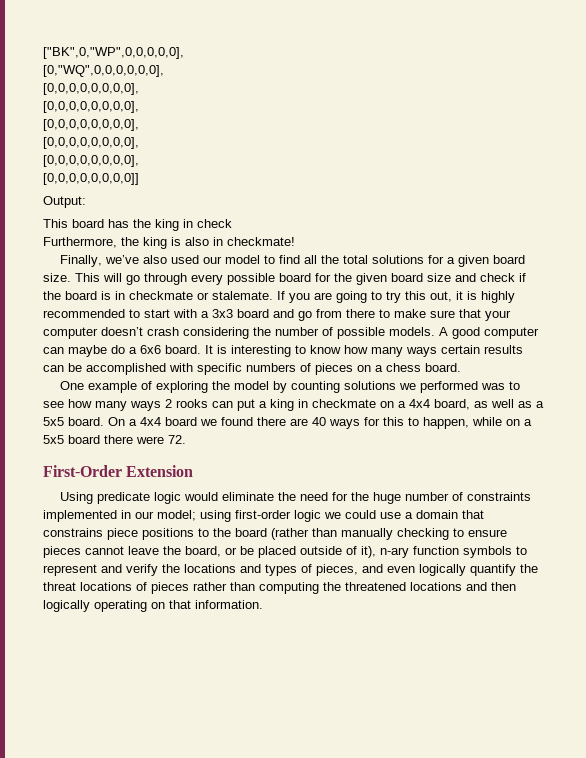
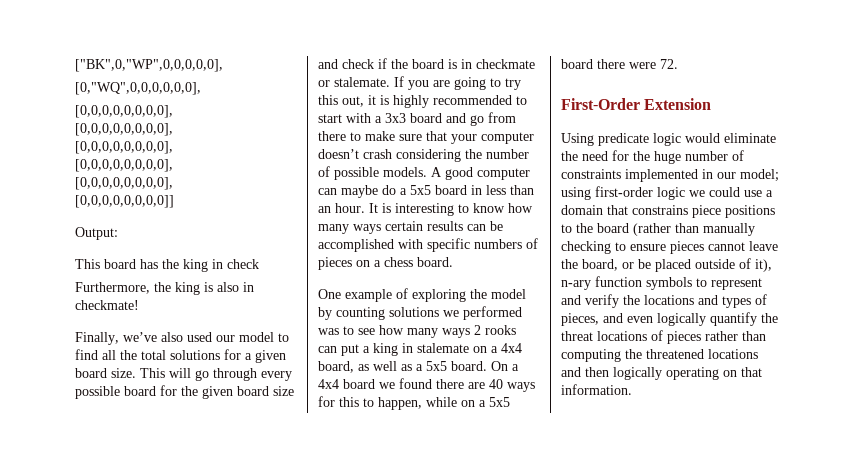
[140,345,201,354] 6x6 board. -> [410,185,534,195] [318,203,365,213] 5x5 board in less than an hour.
[312,399,376,408] checkmate -> [417,343,469,353] stalemate

